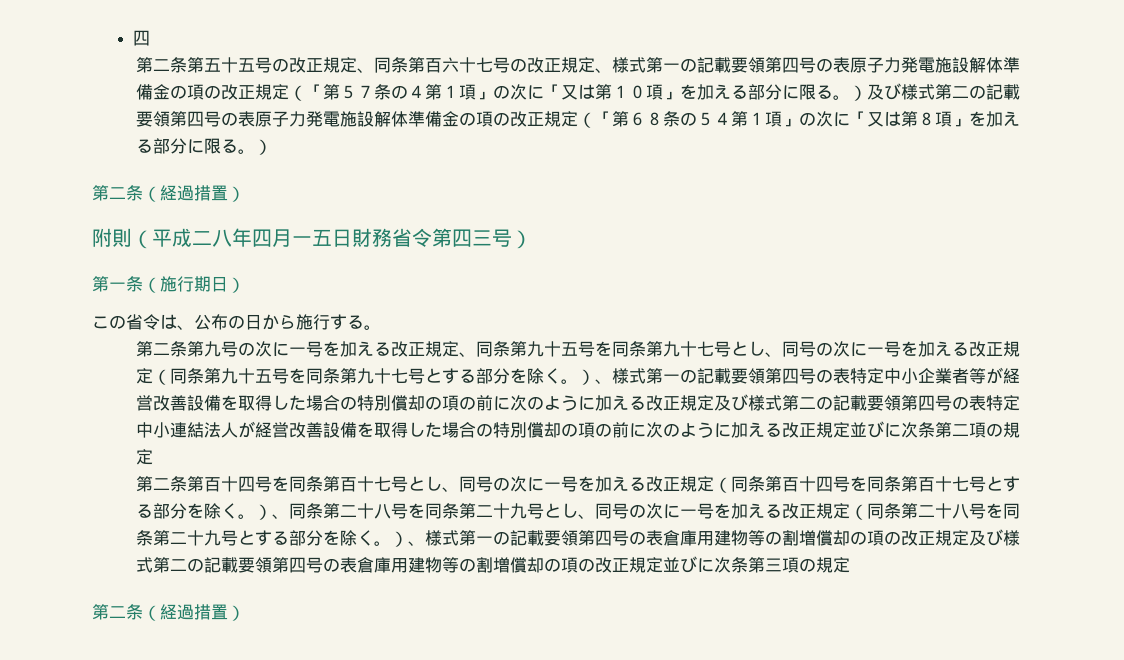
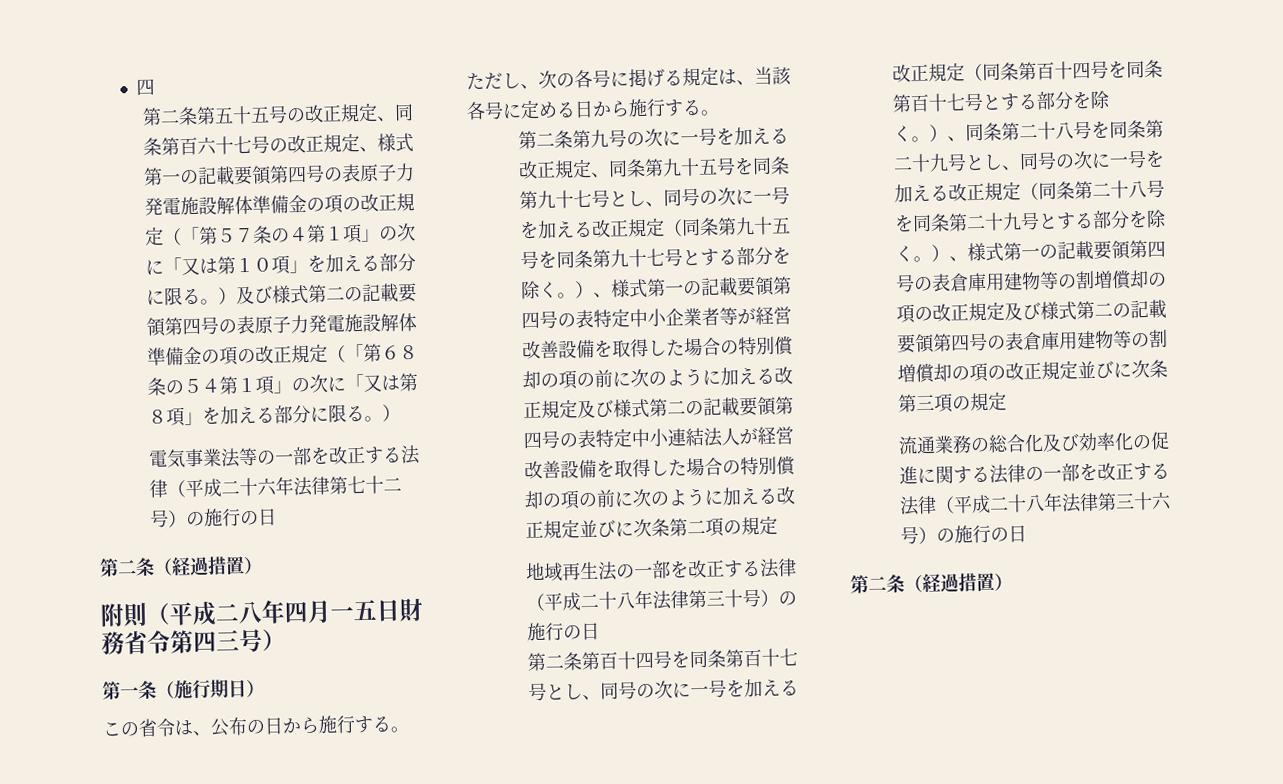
(273, 147) none -> [148,444,422,468] [149,475,403,498] [150,508,278,528] // 電気事業法等の一部を改正する法律（平成二十六年法律第七十二号）の施行の日
(381, 327) none -> [466,66,792,91] [466,98,720,121] // ただし、次の各号に掲げる規定は、当該各号に定める日から施行する。
(154, 457) none -> [526,558,798,582] [526,588,798,612] [527,622,601,642] // 地域再生法の一部を改正する法律（平成二十八年法律第三十号）の施行の日
(851, 565) none -> [898,431,1171,455] [899,462,1171,485] [899,491,1173,516] [900,524,1028,545] // 流通業務の総合化及び効率化の促進に関する法律の一部を改正する法律（平成二十八年法律第三十六号）の施行の日

